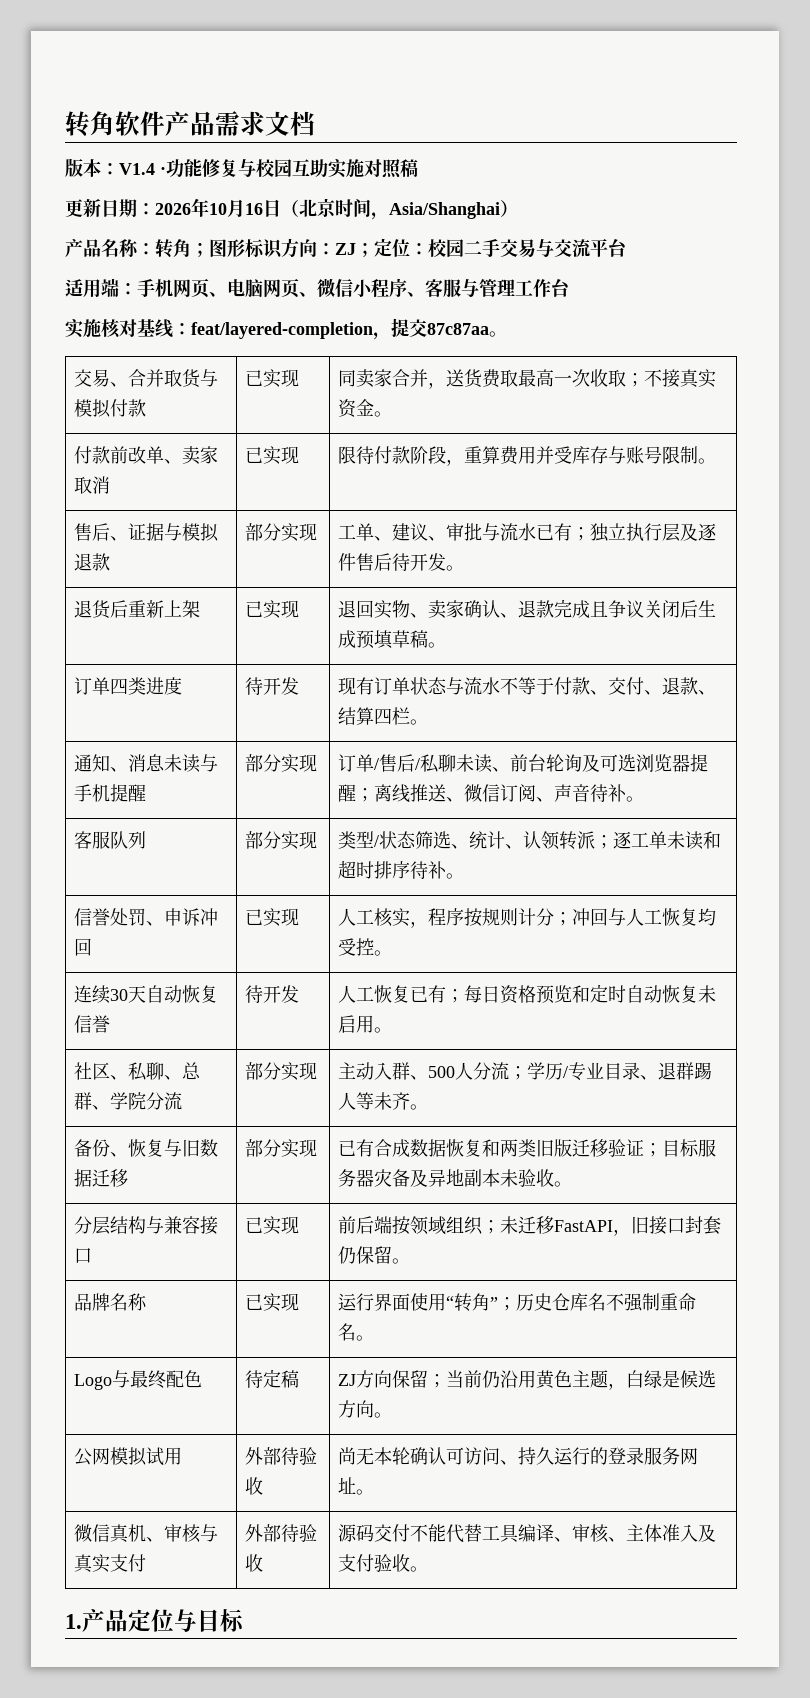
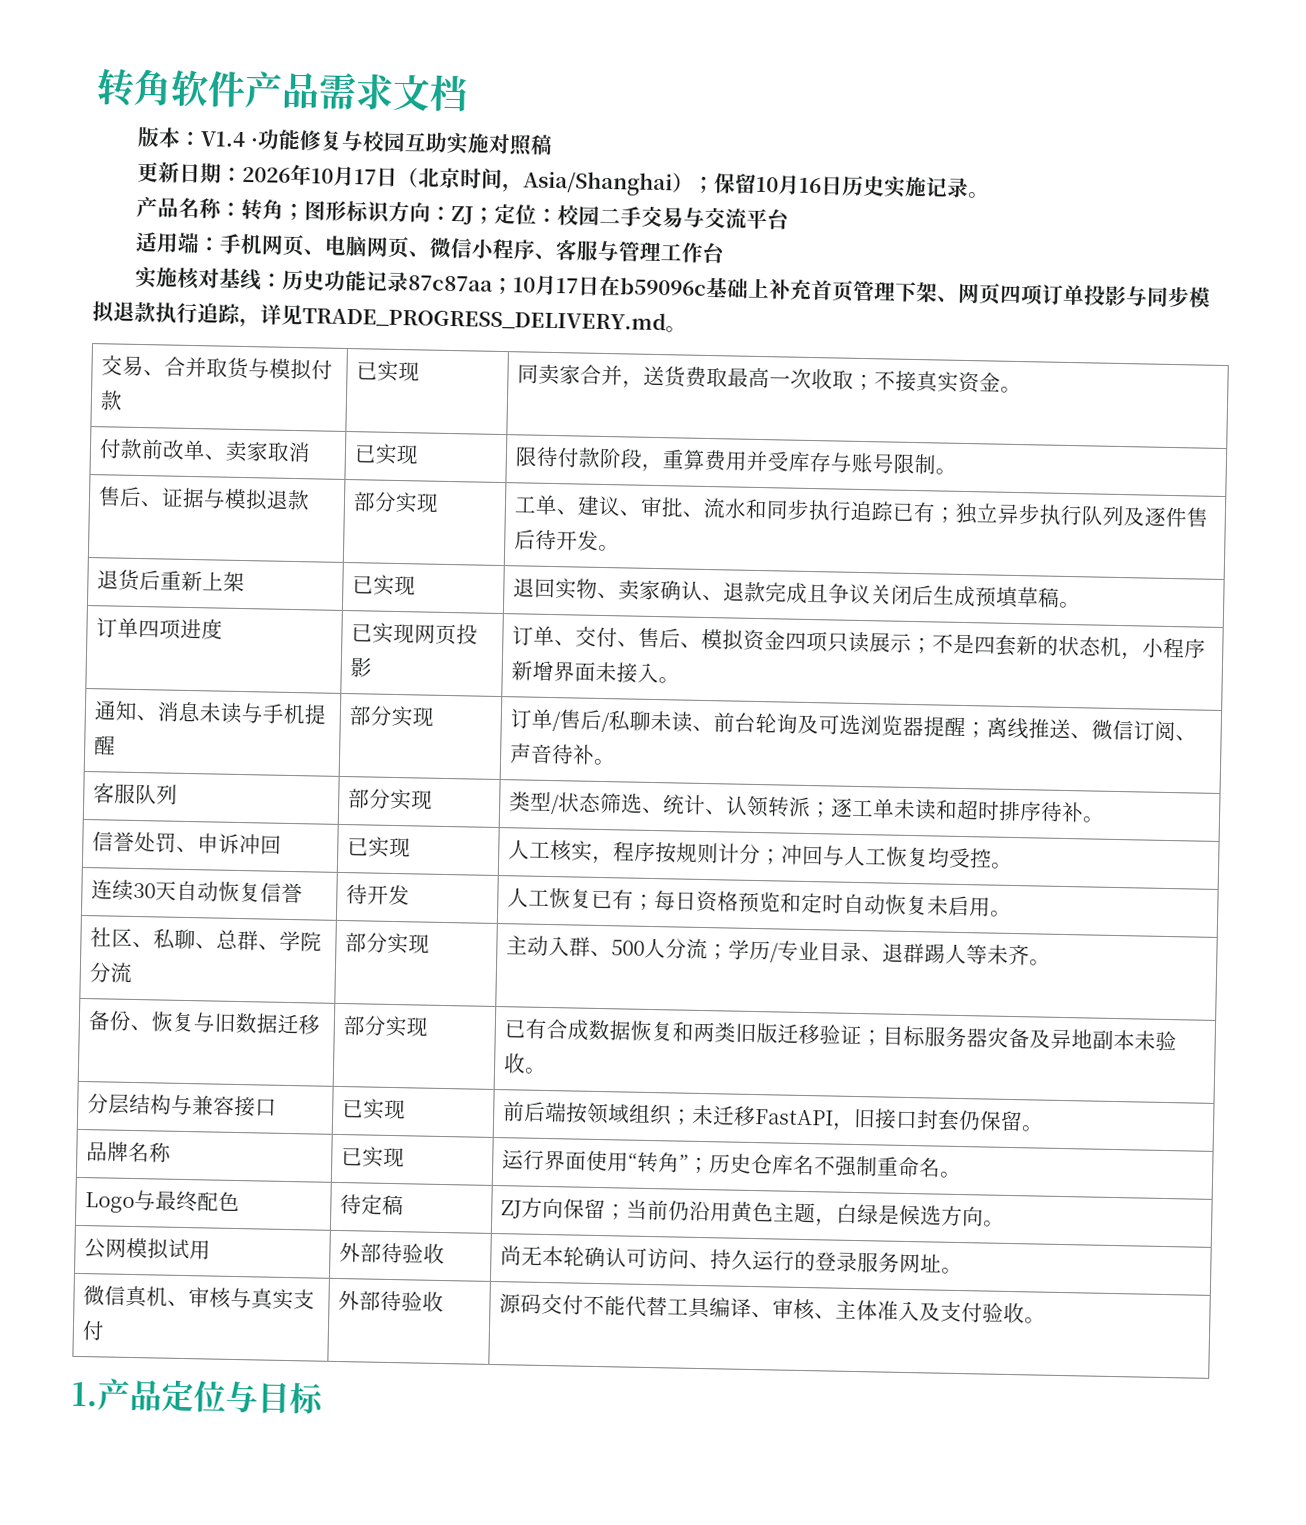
[245,203,263,215] 16 -> [354,169,378,185] 17
(518, 208) none -> [693,173,991,199] ；保留10月16日历史实施记录。
[191,318,489,340] feat/layered-completion，提交87c87aa -> [282,269,1212,308] [92,301,666,333] 历史功能记录87c87aa；10月17日在b59096c基础上补充首页管理下架、网页四项订单投影与同步模拟退款执行追踪，详见TRADE_PROGRESS_DELIVERY.md
[481,523,680,542] 与流水已有；独立执行层 -> [682,497,1126,527] 、流水和同步执行追踪已有；独立异步执行队列
[127,677,146,695] 类 -> [159,618,182,640] 项
[244,677,299,695] [337,677,716,695] [337,707,410,725] 待开发 | 现有订单状态与流水不等于付款、交付、退款、结算四栏 -> [351,622,479,645] [350,657,373,678] [512,625,1207,661] [511,660,660,684] 已实现网页投影 | 订单、交付、售后、模拟资金四项只读展示；不是四套新的状态机，小程序新增界面未接入

